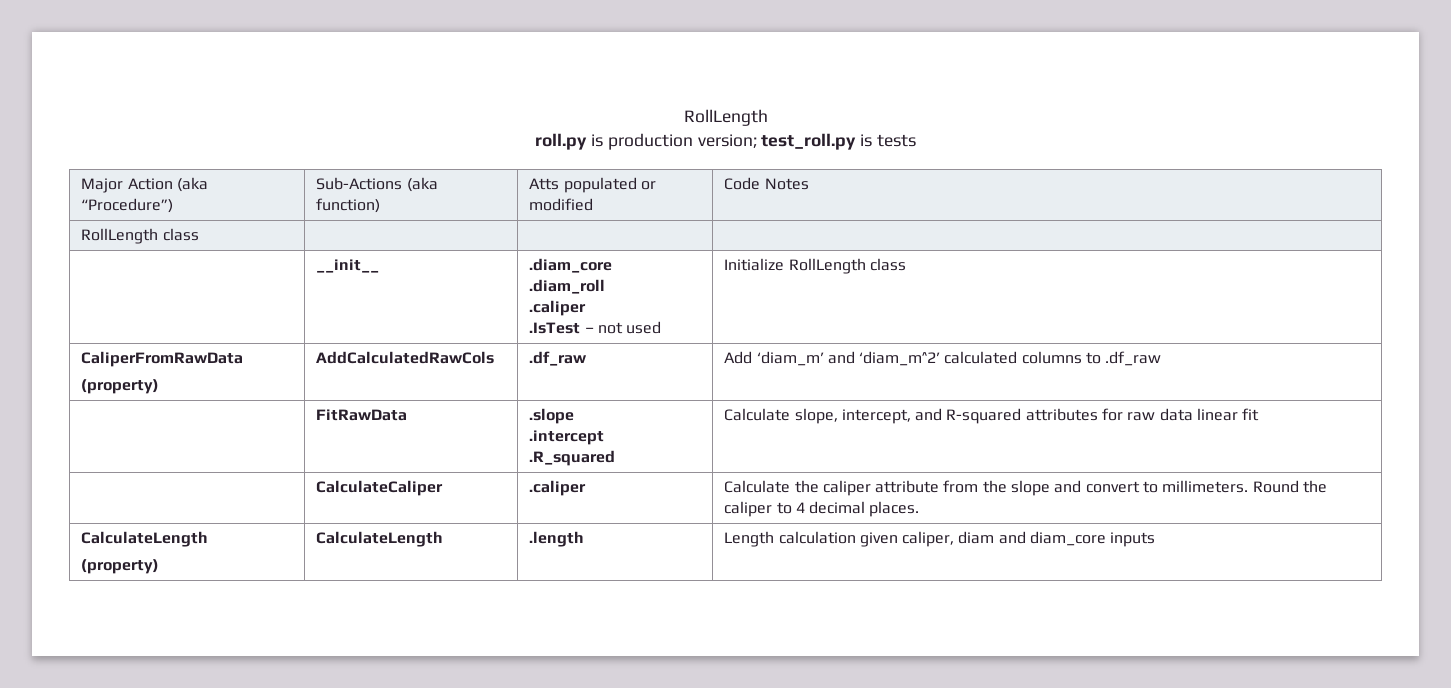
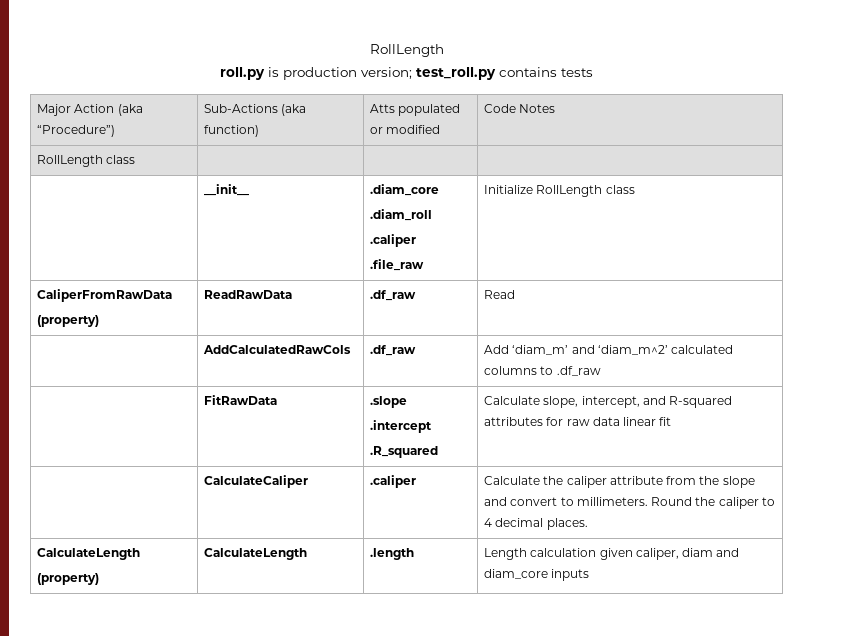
[859,134,872,147] is -> [499,67,557,77] contains
[529,321,662,334] .IsTest – not used -> [370,259,425,271] .file_raw
(160, 386) none -> [204,290,293,299] [370,290,417,301] [484,290,516,299] | ReadRawData | .df_raw | Read //

